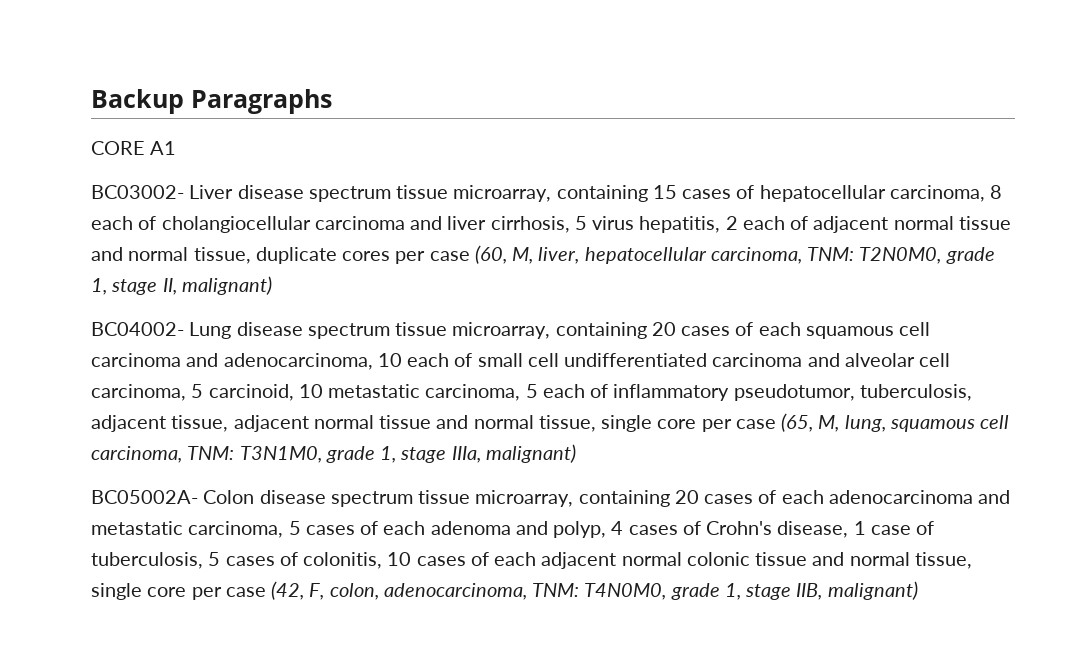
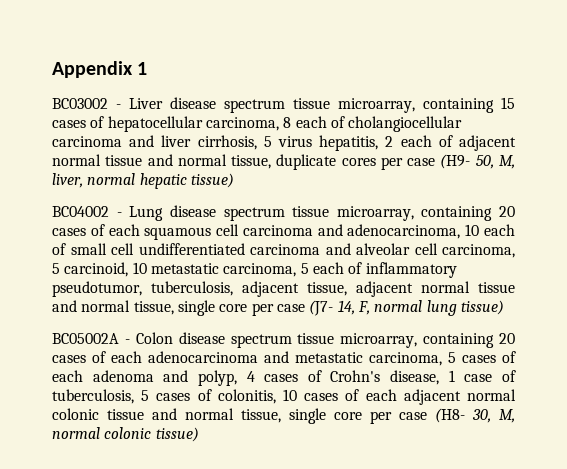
[91,89,332,114] [91,141,177,155] [91,185,184,199] Backup Paragraphs // CORE A1 // BC03002- -> [52,61,148,78] [52,98,121,109] Appendix 1 // BC03002 -
[474,245,995,264] [91,276,272,295] [91,322,184,336] (60, M, liver, hepatocellular carcinoma, TNM: T2N0M0, grade 1, stage II, malignant) // BC04002- -> [440,154,515,169] [52,173,234,189] [52,206,122,217] (H9- 50, M, liver, normal hepatic tissue) // BC04002 -
[781,413,1010,432] [91,444,576,463] [91,490,198,504] (65, M, lung, squamous cell carcinoma, TNM: T3N1M0, grade 1, stage IIIa, malignant) // BC05002A- -> [309,300,504,316] [52,333,130,344] (J7- 14, F, normal lung tissue) // BC05002A -
[271,581,918,600] (42, F, colon, adenocarcinoma, TNM: T4N0M0, grade 1, stage IIB, malignant) -> [435,408,515,423] [52,427,199,442] (H8- 30, M, normal colonic tissue)

